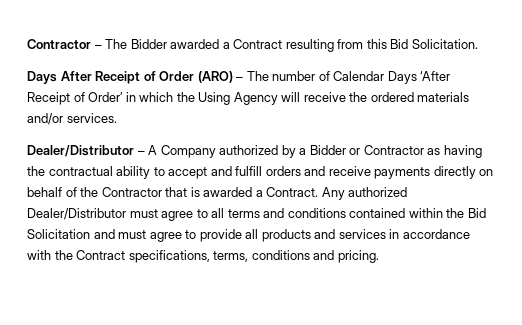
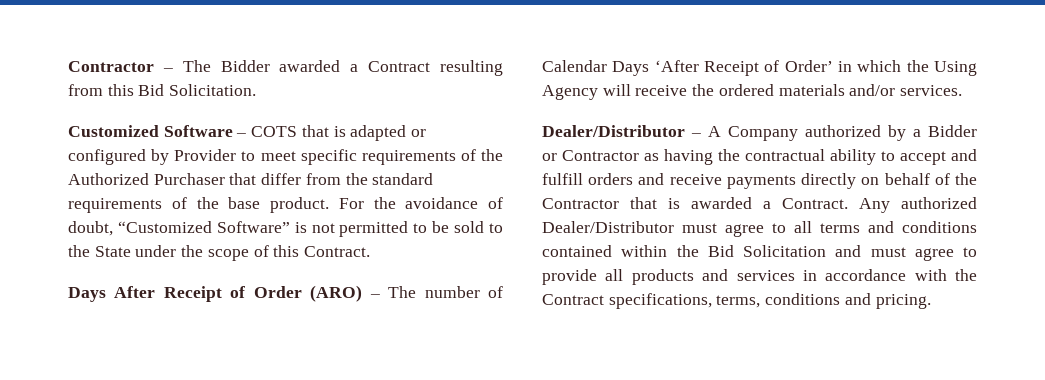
(478, 44) none -> [68,125,427,141] [68,149,503,165] [68,173,434,185] [68,197,503,213] [68,221,504,237] [68,245,371,261] // Customized Software – COTS that is adapted or configured by Provider to meet specific requirements of the Authorized Purchaser that differ from the standard requirements of the base product. For the avoidance of doubt, “Customized Software” is not permitted to be sold to the State under the scope of this Contract.

